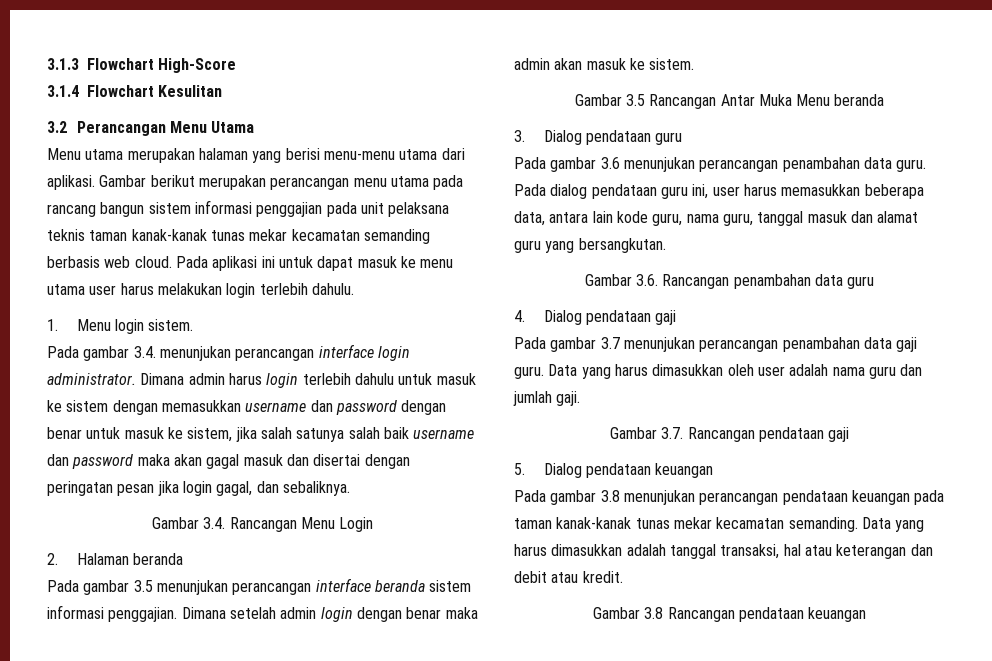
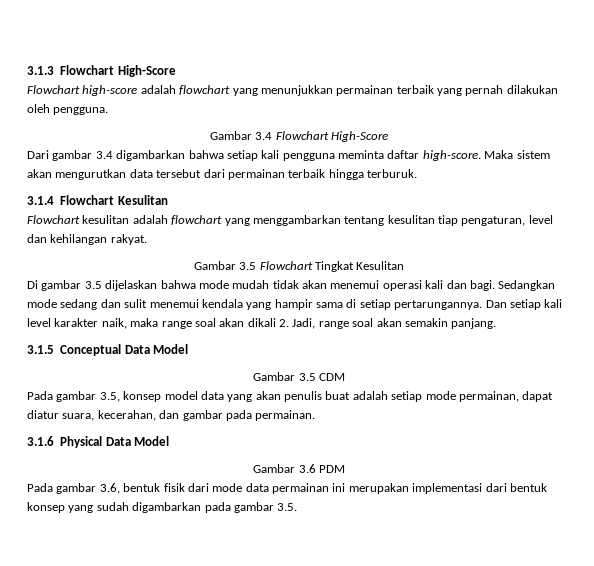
[47,85,223,97] [47,121,255,136] [47,148,465,163] [47,175,464,190] [47,200,450,217] [47,229,430,244] [47,256,454,271] [47,283,354,298] [47,319,194,334] [47,344,410,361] [47,373,476,388] [47,400,447,415] [47,427,475,442] [47,454,410,469] [47,481,350,496] [151,517,374,532] [47,553,184,565] [47,578,472,595] [47,605,478,622] [514,58,695,70] [574,94,885,109] [514,130,683,145] [514,157,927,172] [514,184,924,199] [514,211,919,226] [514,238,666,253] [584,274,875,289] [514,310,677,325] [514,337,918,352] [514,364,923,379] [513,391,581,406] [609,427,850,442] [514,463,714,478] [514,490,945,505] [514,517,925,532] [514,544,933,559] [514,571,623,583] [592,607,867,622] 3.1.4 Flowchart Kesulitan // 3.2 Perancangan Menu Utama // Menu utama merupakan halaman yang berisi menu-menu utama dari aplikasi. Gambar berikut merupakan perancangan menu utama pada rancang bangun sistem informasi penggajian pada unit pelaksana teknis taman kanak-kanak tunas mekar kecamatan semanding berbasis web cloud. Pada aplikasi ini untuk dapat masuk ke menu utama user harus melakukan login terlebih dahulu. // 1. Menu login sistem. // Pada gambar 3.4. menunjukan perancangan interface login administrator. Dimana admin harus login terlebih dahulu untuk masuk ke sistem dengan memasukkan username dan password dengan benar untuk masuk ke sistem, jika salah satunya salah baik username dan password maka akan gagal masuk dan disertai dengan peringatan pesan jika login gagal, dan sebaliknya. // Gambar 3.4. Rancangan Menu Login // 2. Halaman beranda // Pada gambar 3.5 menunjukan perancangan interface beranda sistem informasi penggajian. Dimana setelah admin login dengan benar maka admin akan masuk ke sistem. // Gambar 3.5 Rancangan Antar Muka Menu beranda // 3. Dialog pendataan guru // Pada gambar 3.6 menunjukan perancangan penambahan data guru. Pada dialog pendataan guru ini, user harus memasukkan beberapa data, antara lain kode guru, nama guru, tanggal masuk dan alamat guru yang bersangkutan. // Gambar 3.6. Rancangan penambahan data guru // 4. Dialog pendataan gaji // Pada gambar 3.7 menunjukan perancangan penambahan data gaji guru. Data yang harus dimasukkan oleh user adalah nama guru dan jumlah gaji. // Gambar 3.7. Rancangan pendataan gaji // 5. Dialog pendataan keuangan // Pada gambar 3.8 menunjukan perancangan pendataan keuangan pada taman kanak-kanak tunas mekar kecamatan semanding. Data yang harus dimasukkan adalah tanggal transaksi, hal atau keterangan dan debit atau kredit. // Gambar 3.8 Rancangan pendataan keuangan -> [27,85,558,96] [27,104,109,115] [209,131,389,142] [27,150,550,161] [27,169,417,180] [27,195,168,205] [27,215,553,226] [27,234,147,245] [193,261,405,272] [27,280,556,291] [27,299,563,310] [27,318,497,329] [27,344,188,356] [253,372,345,381] [27,391,554,402] [27,410,316,421] [27,436,169,448] [253,464,345,473] [27,483,547,494] [27,502,298,513] Flowchart high-score adalah flowchart yang menunjukkan permainan terbaik yang pernah dilakukan oleh pengguna. // Gambar 3.4 Flowchart High-Score // Dari gambar 3.4 digambarkan bahwa setiap kali pengguna meminta daftar high-score. Maka sistem akan mengurutkan data tersebut dari permainan terbaik hingga terburuk. // 3.1.4 Flowchart Kesulitan // Flowchart kesulitan adalah flowchart yang menggambarkan tentang kesulitan tiap pengaturan, level dan kehilangan rakyat. // Gambar 3.5 Flowchart Tingkat Kesulitan // Di gambar 3.5 dijelaskan bahwa mode mudah tidak akan menemui operasi kali dan bagi. Sedangkan mode sedang dan sulit menemui kendala yang hampir sama di setiap pertarungannya. Dan setiap kali level karakter naik, maka range soal akan dikali 2. Jadi, range soal akan semakin panjang. // 3.1.5 Conceptual Data Model // Gambar 3.5 CDM // Pada gambar 3.5, konsep model data yang akan penulis buat adalah setiap mode permainan, dapat diatur suara, kecerahan, dan gambar pada permainan. // 3.1.6 Physical Data Model // Gambar 3.6 PDM // Pada gambar 3.6, bentuk fisik dari mode data permainan ini merupakan implementasi dari bentuk konsep yang sudah digambarkan pada gambar 3.5.

